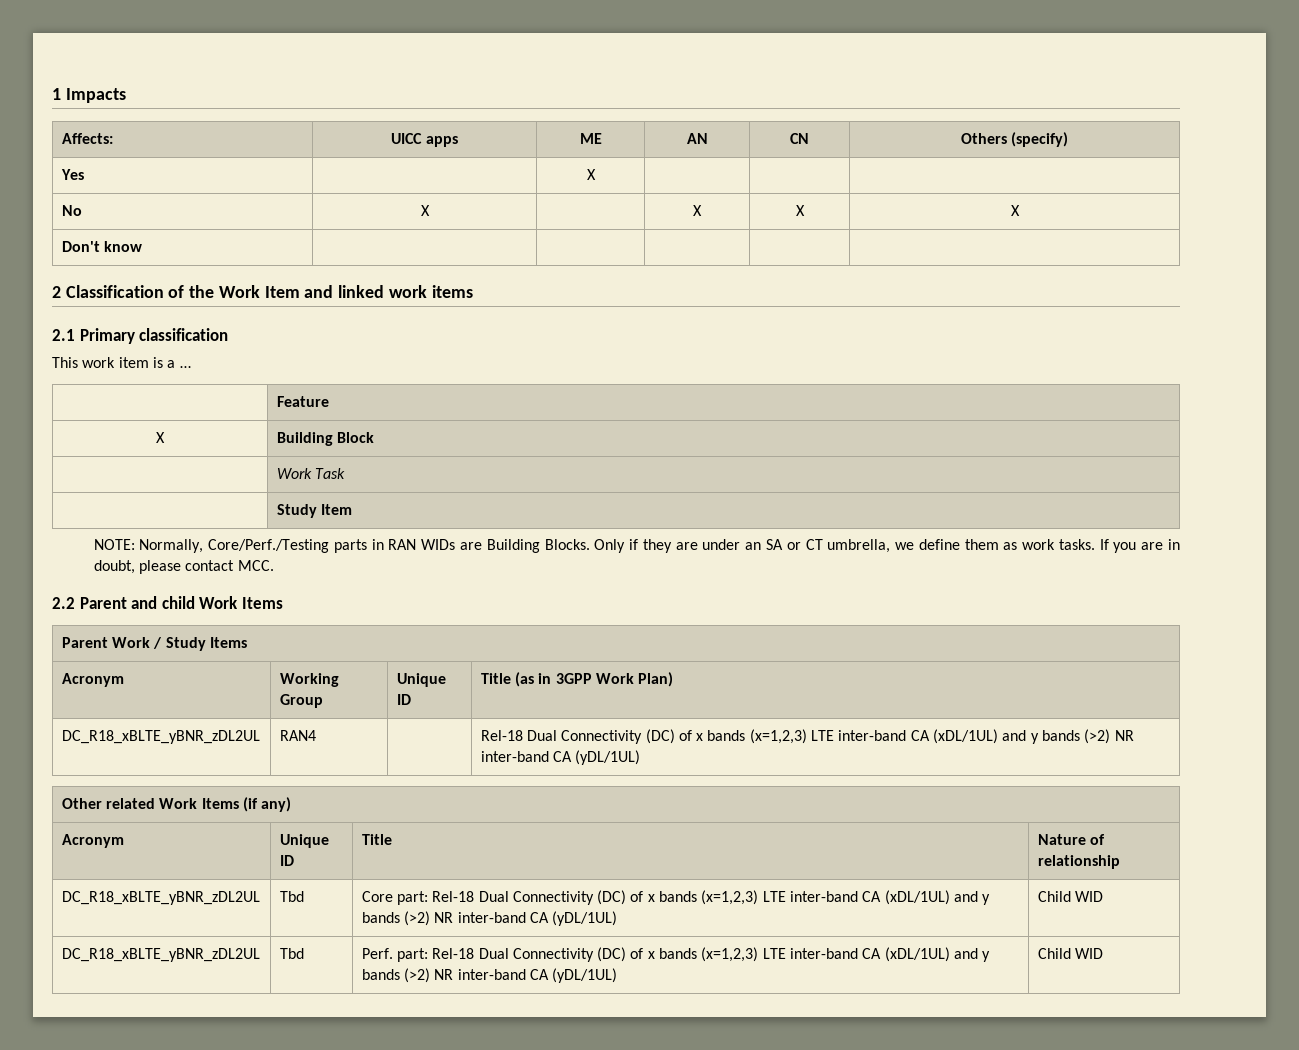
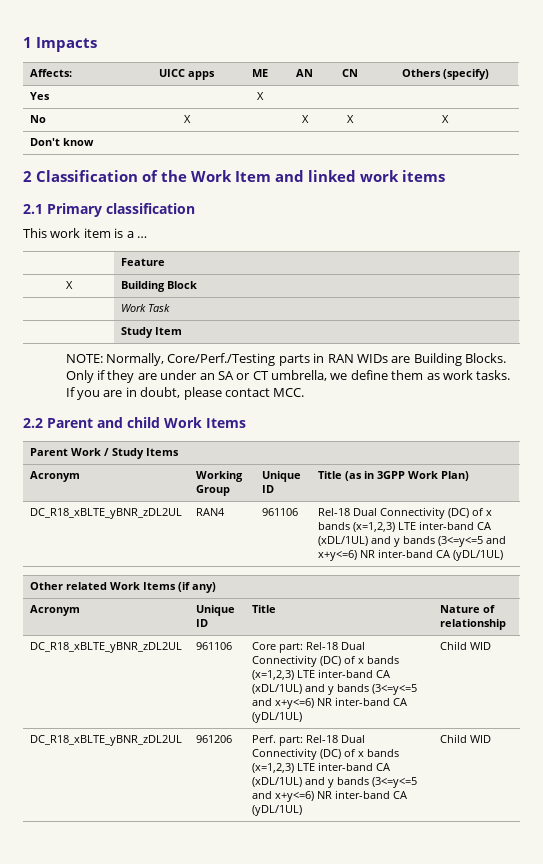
(316, 735) none -> [261,508,298,516] 961106
[1084,729,1111,744] (>2) -> [437,536,506,547] [317,550,357,561] (3<=y<=5 and x+y<=6)
[279,891,304,902] Tbd -> [195,642,232,650] 961106
[403,911,430,926] (>2) -> [371,684,417,695] [251,698,314,709] (3<=y<=5 and x+y<=6)
[279,948,304,959] Tbd -> [195,735,232,743] 961206
[403,968,430,983] (>2) -> [371,777,417,788] [251,791,314,802] (3<=y<=5 and x+y<=6)

